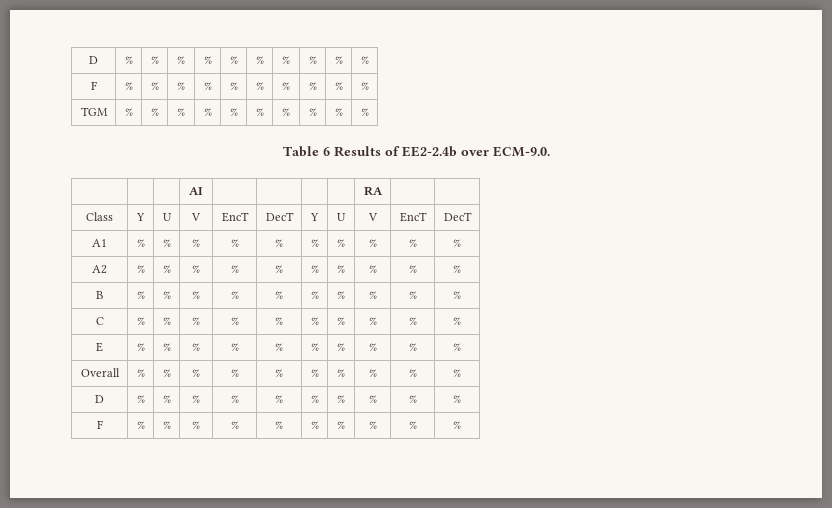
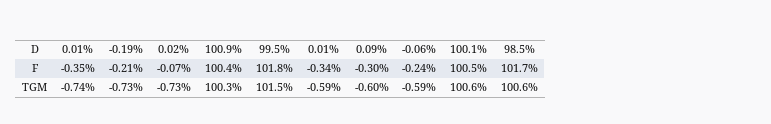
[89,56,98,64] [124,56,133,64] [150,56,159,64] [177,56,185,64] [203,56,212,64] [229,56,238,64] [255,56,264,64] [282,56,290,64] [308,56,317,64] [334,56,343,64] [360,56,369,64] [90,81,97,90] [124,82,133,90] [150,82,159,90] [177,82,185,90] [203,82,212,90] [229,82,238,90] [255,82,264,90] [282,82,290,90] [308,82,317,90] [334,82,343,90] [360,82,369,90] [80,107,108,116] [124,108,133,116] [150,108,159,116] [177,108,185,116] [203,108,212,116] [229,108,238,116] [255,108,264,116] [282,108,290,116] [308,108,317,116] [334,108,343,116] [360,108,369,116] [282,146,550,157] [189,187,203,195] [363,186,383,196] [86,212,113,221] [136,213,145,221] [162,213,172,221] [191,213,201,221] [221,212,249,222] [265,212,294,221] [310,213,319,221] [337,213,346,221] [367,213,378,221] [399,212,427,222] [443,212,472,221] [92,239,107,247] [136,239,145,247] [162,239,171,247] [192,239,200,247] [230,239,239,247] [275,239,283,247] [310,239,319,247] [337,239,345,247] [368,239,377,247] [408,239,417,247] [453,239,461,247] [92,265,107,274] [136,265,145,273] [162,265,171,273] [192,265,200,273] [230,265,239,273] [275,265,283,273] [310,265,319,273] [337,265,345,273] [368,265,377,273] [408,265,417,273] [453,265,461,273] [96,291,103,299] [136,291,145,299] [162,291,171,299] [192,291,200,299] [230,291,239,299] [275,291,283,299] [310,291,319,299] [337,291,345,299] [368,291,377,299] [408,291,417,299] [453,291,461,299] [95,317,104,325] [136,317,145,325] [162,317,171,325] [192,317,200,325] [230,317,239,325] [275,317,283,325] [310,317,319,325] [337,317,345,325] [368,317,377,325] [408,317,417,325] [453,317,461,325] [96,342,103,352] [136,343,145,351] [162,343,171,351] [192,343,200,351] [230,343,239,351] [275,343,283,351] [310,343,319,351] [337,343,345,351] [368,343,377,351] [408,343,417,351] [453,343,461,351] [80,368,120,377] [136,369,145,377] [162,369,171,377] [192,369,200,377] [230,369,239,377] [275,369,283,377] [310,369,319,377] [337,369,345,377] [368,369,377,377] [408,369,417,377] [453,369,461,377] [95,395,104,403] [136,395,145,403] [162,395,171,403] [192,395,200,403] [230,395,239,403] [275,395,283,403] [310,395,319,403] [337,395,345,403] [368,395,377,403] [408,395,417,403] [453,395,461,403] [96,420,103,429] [136,421,145,429] [162,421,171,429] [192,421,200,429] [230,421,239,429] [275,421,283,429] [310,421,319,429] [337,421,345,429] [368,421,377,429] [408,421,417,429] [453,421,461,429] D | % | % | % | % | % | % | % | % | % | % // F | % | % | % | % | % | % | % | % | % | % // TGM | % | % | % | % | % | % | % | % | % | % // Table 6 Results of EE2-2.4b over ECM-9.0. // | | | AI | | | | | RA | | // Class | Y | U | V | EncT | DecT | Y | U | V | EncT | DecT // A1 | % | % | % | % | % | % | % | % | % | % // A2 | % | % | % | % | % | % | % | % | % | % // B | % | % | % | % | % | % | % | % | % | % // C | % | % | % | % | % | % | % | % | % | % // E | % | % | % | % | % | % | % | % | % | % // Overall | % | % | % | % | % | % | % | % | % | % // D | % | % | % | % | % | % | % | % | % | % // F | % | % | % | % | % | % | % | % | % | % -> [30,45,39,53] [62,45,93,53] [108,45,143,53] [158,45,189,53] [204,45,242,53] [258,45,290,53] [308,45,339,53] [356,45,387,53] [402,45,436,53] [449,45,487,53] [503,45,535,53] [31,64,39,72] [60,64,95,72] [108,64,143,72] [156,64,191,72] [204,64,242,72] [255,64,293,72] [306,64,341,72] [354,64,389,72] [402,64,436,72] [449,64,487,72] [500,64,538,72] [22,83,47,91] [60,83,95,91] [108,83,143,91] [156,83,191,91] [204,83,242,91] [255,83,293,91] [306,83,341,91] [354,83,389,91] [402,83,436,91] [449,83,487,91] [500,83,538,91] D | 0.01% | -0.19% | 0.02% | 100.9% | 99.5% | 0.01% | 0.09% | -0.06% | 100.1% | 98.5% // F | -0.35% | -0.21% | -0.07% | 100.4% | 101.8% | -0.34% | -0.30% | -0.24% | 100.5% | 101.7% // TGM | -0.74% | -0.73% | -0.73% | 100.3% | 101.5% | -0.59% | -0.60% | -0.59% | 100.6% | 100.6%

